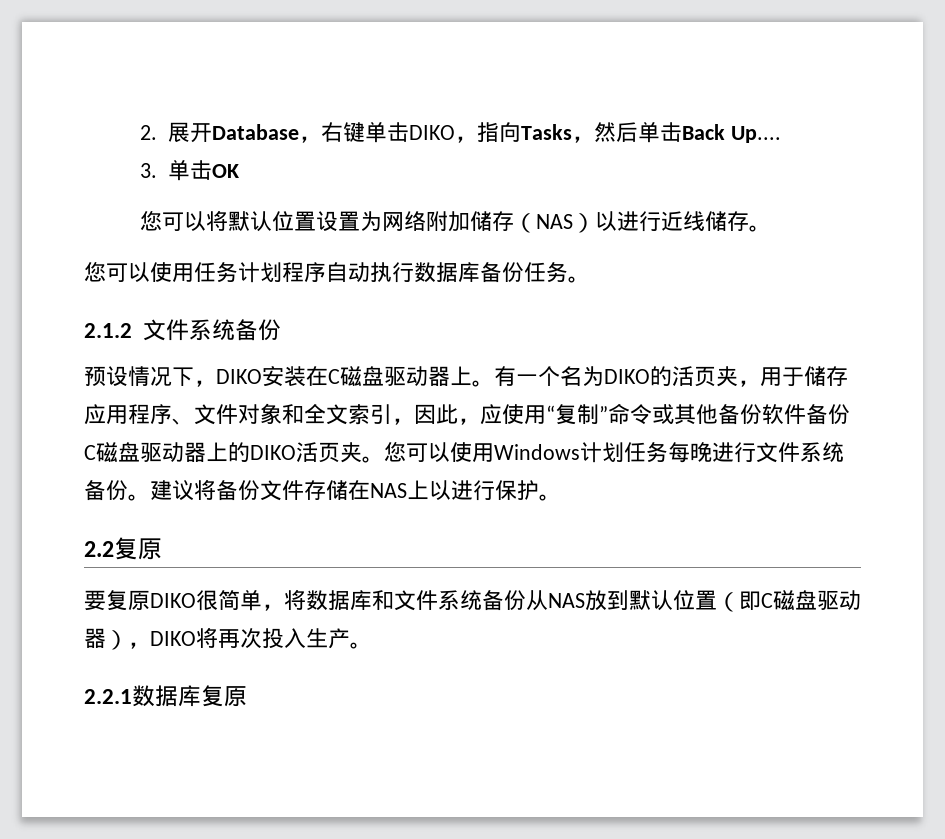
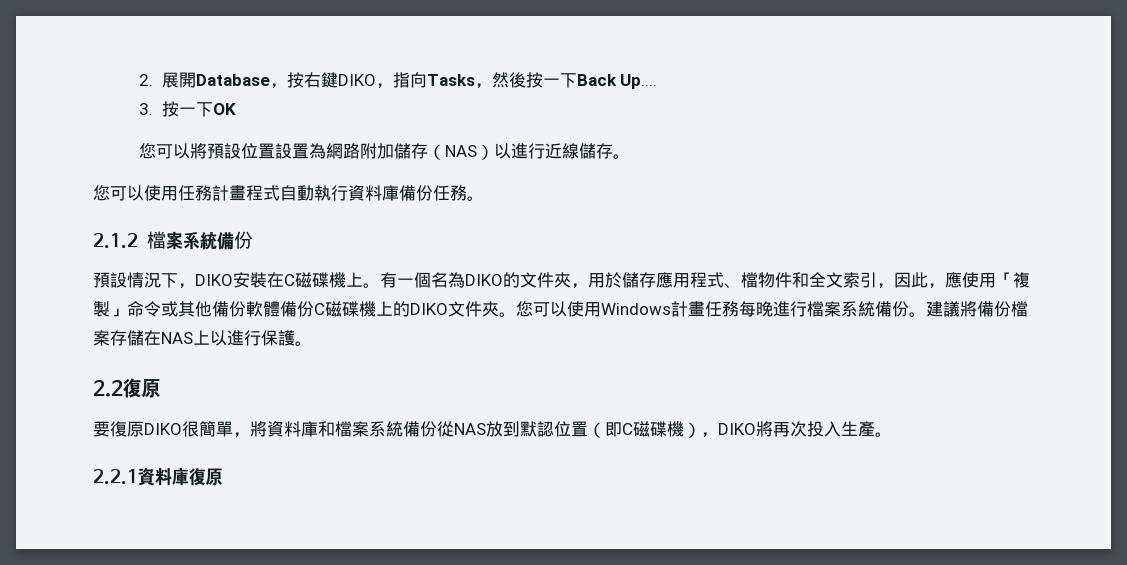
[190,122,410,143] 开Database，右键单击 -> [178,72,338,89] 開Database，按右鍵
[616,122,683,143] 后单击 -> [508,72,577,88] 後按一下
[168,160,213,181] 单击 -> [161,101,213,117] 按一下
[206,210,493,232] 将默认位置设置为网络附加储 -> [189,143,411,159] 將預設位置設置為網路附加儲
[617,211,728,232] 进行近线储 -> [510,143,596,159] 進行近線儲
[216,262,568,283] 务计划程序自动执行数据库备份任务 -> [195,185,467,201] 務計畫程式自動執行資料庫備份任務
[142,319,258,341] 文件系统备 -> [146,231,234,250] 檔案系統備
[84,366,172,386] 预设情况 -> [93,272,161,288] 預設情況
[284,366,306,387] 装 -> [250,272,267,288] 裝
[362,366,848,387] [84,403,282,425] 盘驱动器上。有一个名为DIKO的活页夹，用于储存应用程序、文件对象 -> [312,272,792,289] 碟機上。有一個名為DIKO的文件夾，用於儲存應用程式、檔物件
[480,403,850,425] [84,442,206,463] 应使用“复制”命令或其他备份软件备份C磁盘驱动器 -> [945,272,1030,288] [93,301,376,317] 應使用「複製」命令或其他備份軟體備份C磁碟機
[296,442,362,463] 活页夹 -> [448,301,499,317] 文件夾
[580,442,844,463] [84,479,348,501] 计划任务每晚进行文件系统备份。建议将备份文件存储 -> [671,301,1028,317] [93,330,144,346] 計畫任務每晚進行檔案系統備份。建議將備份檔案存儲
[451,480,539,501] 进行保护 -> [227,330,295,346] 進行保護
[114,537,138,560] 复 -> [123,378,142,398] 復
[106,590,128,611] 复 -> [110,421,127,437] 復
[218,589,548,611] 简单，将数据库和文件系统备份从 -> [199,421,454,438] 簡單，將資料庫和檔案系統備份從
[651,590,673,611] 认 -> [537,421,554,437] 認
[795,590,861,610] [84,628,106,648] 盘驱动器 -> [650,421,684,437] 碟機
[196,627,218,648] 将 -> [756,421,773,437] 將
[328,628,350,649] 产 -> [858,421,875,437] 產
[132,685,224,707] 数据库复 -> [138,467,206,486] 資料庫復

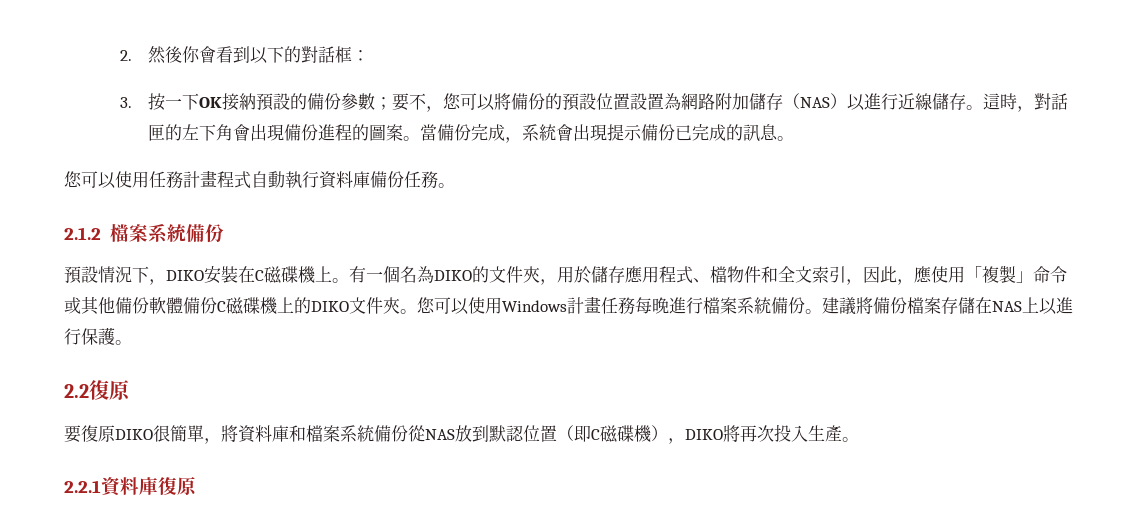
[161,72,658,89] [138,101,236,117] 展開Database，按右鍵DIKO，指向Tasks，然後按一下Back Up.... // 3.按一下OK // -> [147,46,369,64] [119,93,443,112] 然後你會看到以下的對話框： // 3.按一下OK接納預設的備份參數；要不，
(207, 151) none -> [510,93,562,110] 備份的
(630, 156) none -> [982,93,1068,112] [147,124,794,143] 這時，對話匣的左下角會出現備份進程的圖案。當備份完成，系統會出現提示備份已完成的訊息。

